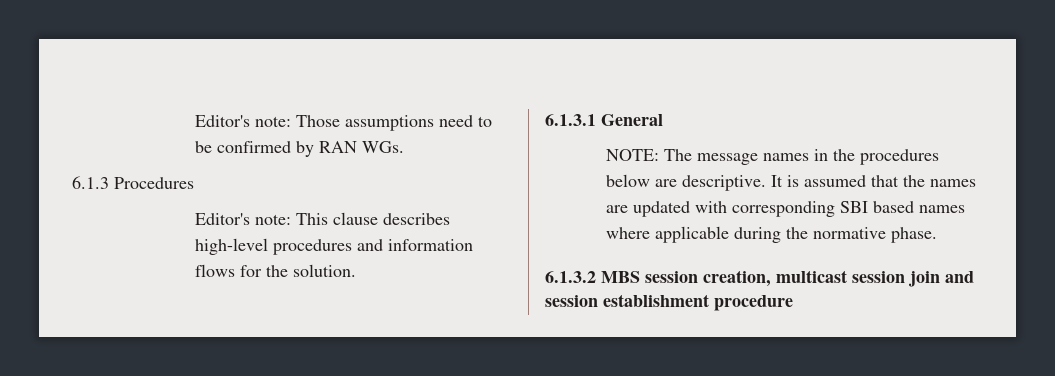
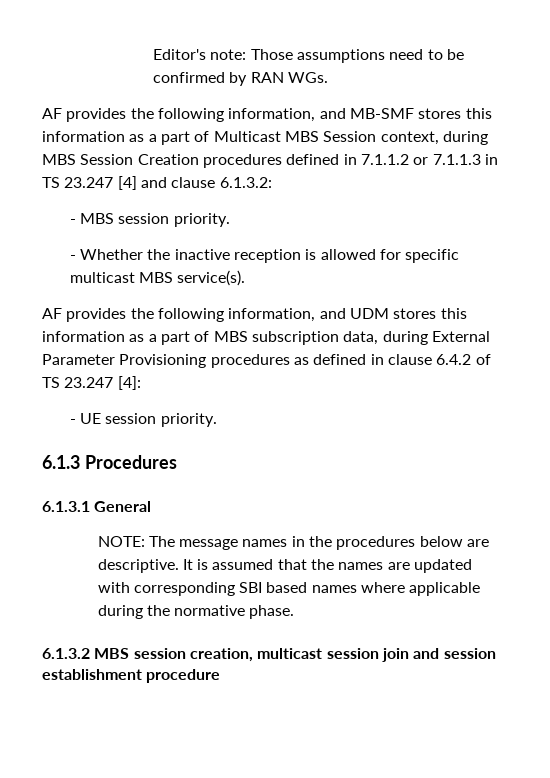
[72,176,194,189] [194,212,450,225] [194,238,473,255] [194,264,356,277] 6.1.3 Procedures // Editor's note: This clause describes high-level procedures and information flows for the solution. -> [42,108,492,122] [42,131,488,145] [42,154,498,168] [42,176,272,190] [69,213,230,227] [69,249,460,263] [69,270,246,286] [42,308,467,322] [42,331,490,345] [42,354,491,368] [42,376,141,390] [69,413,217,427] [42,455,177,469] AF provides the following information, and MB-SMF stores this information as a part of Multicast MBS Session context, during MBS Session Creation procedures defined in 7.1.1.2 or 7.1.1.3 in TS 23.247 [4] and clause 6.1.3.2: // - MBS session priority. // - Whether the inactive reception is allowed for specific multicast MBS service(s). // AF provides the following information, and UDM stores this information as a part of MBS subscription data, during External Parameter Provisioning procedures as defined in clause 6.4.2 of TS 23.247 [4]: // - UE session priority. // 6.1.3 Procedures

